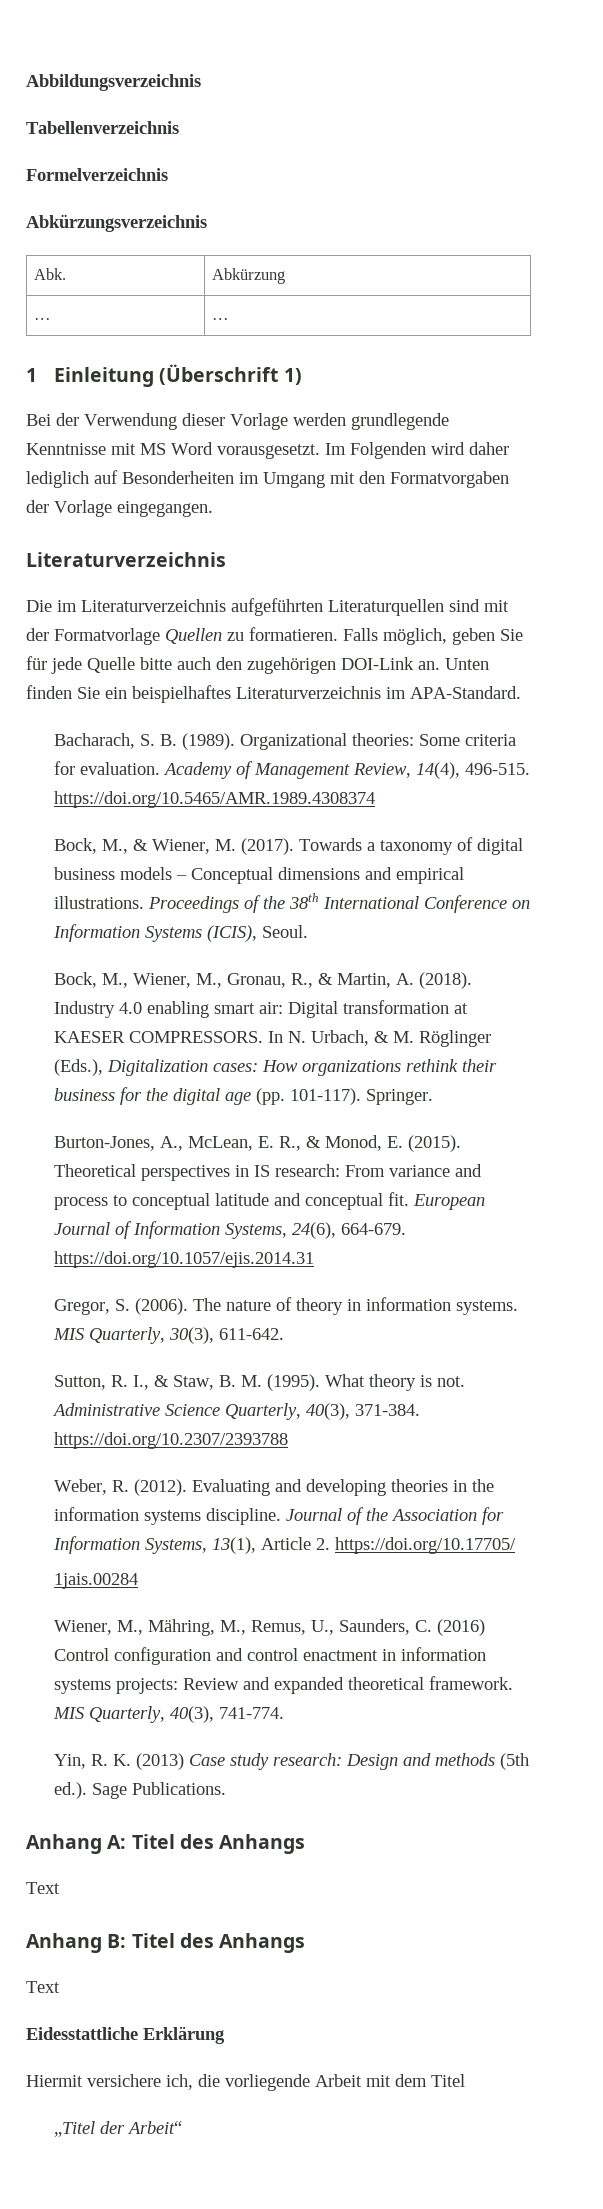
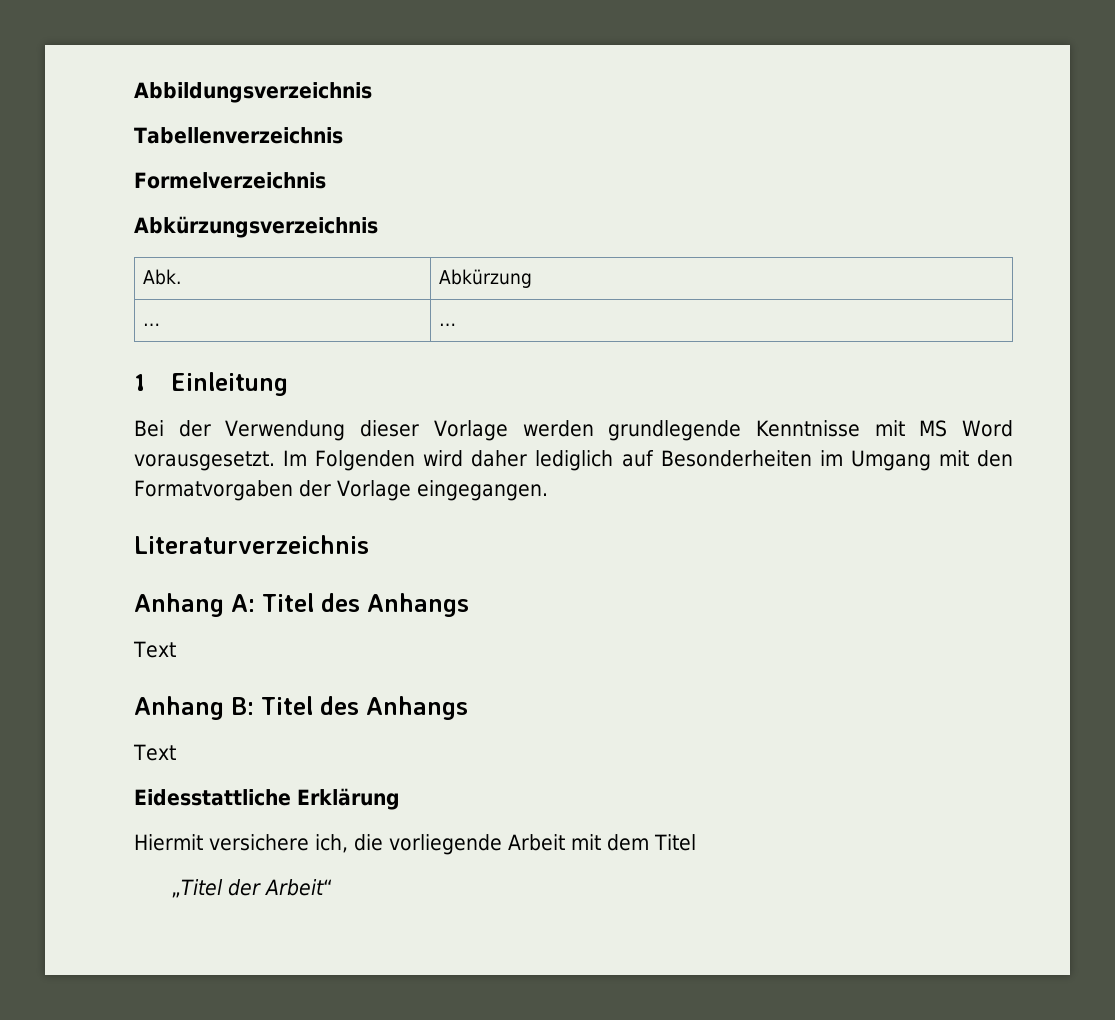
[159,364,302,385] (Überschrift 1) -> (289, 384) none
[26,598,509,616] [26,627,523,645] [26,656,489,674] [26,685,521,703] [54,733,517,750] [54,761,531,779] [54,791,376,808] [54,837,524,855] [54,867,465,884] [54,893,531,913] [53,924,309,942] [54,972,473,989] [54,1000,469,1018] [54,1030,492,1047] [54,1059,498,1076] [54,1087,434,1105] [54,1135,462,1152] [54,1164,483,1181] [54,1192,486,1210] [54,1221,407,1239] [54,1251,315,1268] [54,1297,519,1315] [53,1327,285,1344] [54,1374,466,1391] [52,1403,421,1420] [54,1432,289,1449] [54,1479,495,1496] [54,1507,505,1525] [53,1536,517,1554] [54,1573,139,1589] [54,1619,486,1636] [54,1647,487,1665] [54,1676,514,1694] [53,1706,285,1723] [54,1753,530,1770] [54,1782,227,1799] // Die im Literaturverzeichnis aufgeführten Literaturquellen sind mit der Formatvorlage Quellen zu formatieren. Falls möglich, geben Sie für jede Quelle bitte auch den zugehörigen DOI-Link an. Unten finden Sie ein beispielhaftes Literaturverzeichnis im APA-Standard. // Bacharach, S. B. (1989). Organizational theories: Some criteria for evaluation. Academy of Management Review, 14(4), 496-515. https://doi.org/10.5465/AMR.1989.4308374 // Bock, M., & Wiener, M. (2017). Towards a taxonomy of digital business models – Conceptual dimensions and empirical illustrations. Proceedings of the 38th International Conference on Information Systems (ICIS), Seoul. // Bock, M., Wiener, M., Gronau, R., & Martin, A. (2018). Industry 4.0 enabling smart air: Digital transformation at KAESER COMPRESSORS. In N. Urbach, & M. Röglinger (Eds.), Digitalization cases: How organizations rethink their business for the digital age (pp. 101-117). Springer. // Burton-Jones, A., McLean, E. R., & Monod, E. (2015). Theoretical perspectives in IS research: From variance and process to conceptual latitude and conceptual fit. European Journal of Information Systems, 24(6), 664-679. https://doi.org/10.1057/ejis.2014.31 // Gregor, S. (2006). The nature of theory in information systems. MIS Quarterly, 30(3), 611-642. // Sutton, R. I., & Staw, B. M. (1995). What theory is not. Administrative Science Quarterly, 40(3), 371-384. https://doi.org/10.2307/2393788 // Weber, R. (2012). Evaluating and developing theories in the information systems discipline. Journal of the Association for Information Systems, 13(1), Article 2. https://doi.org/10.17705/ // 1jais.00284 // Wiener, M., Mähring, M., Remus, U., Saunders, C. (2016) Control configuration and control enactment in information systems projects: Review and expanded theoretical framework. MIS Quarterly, 40(3), 741-774. // Yin, R. K. (2013) Case study research: Design and methods (5th ed.). Sage Publications. -> (369, 544) none

